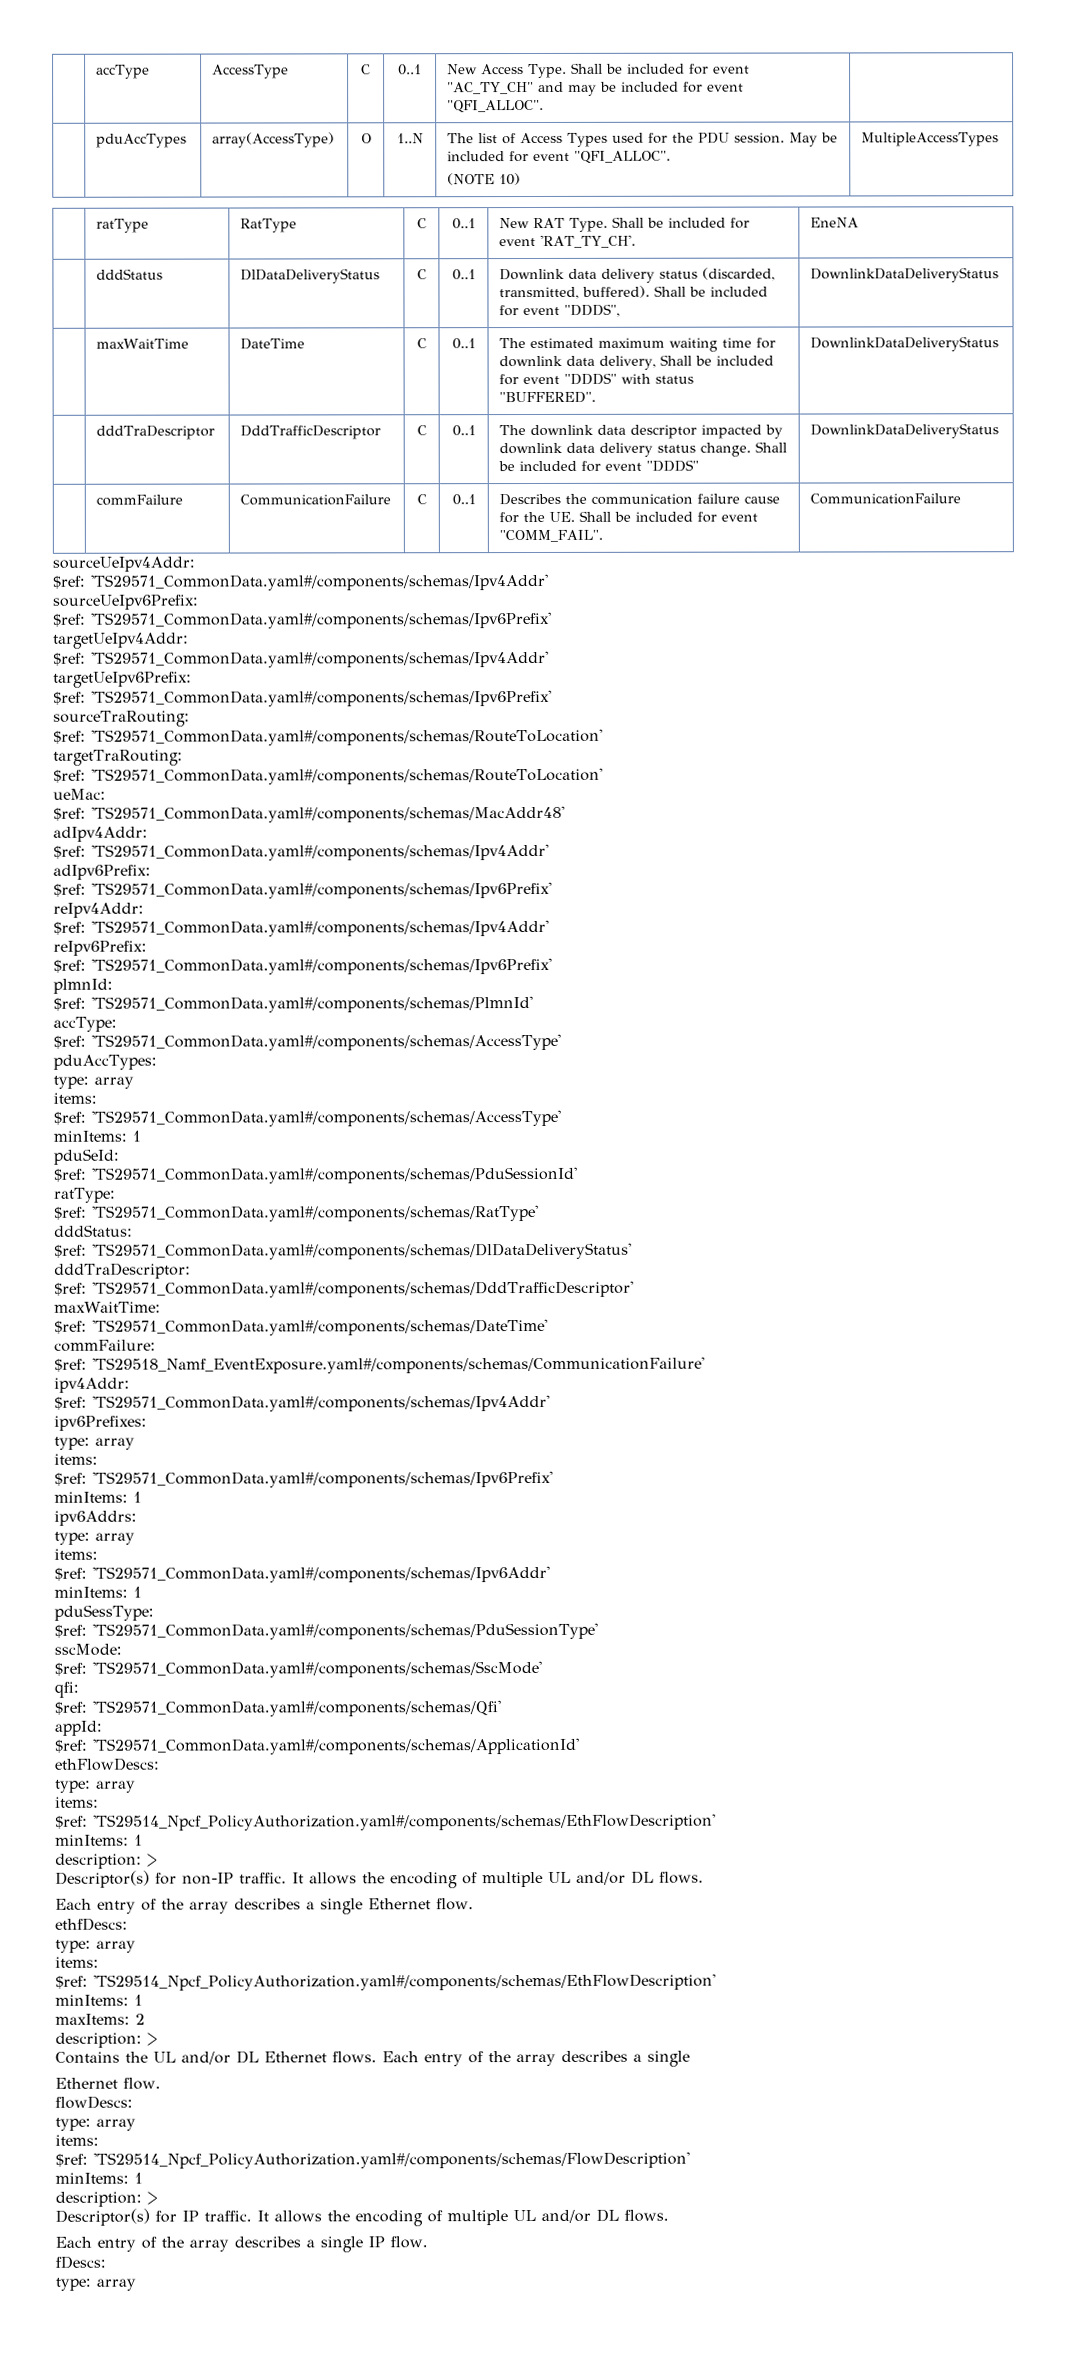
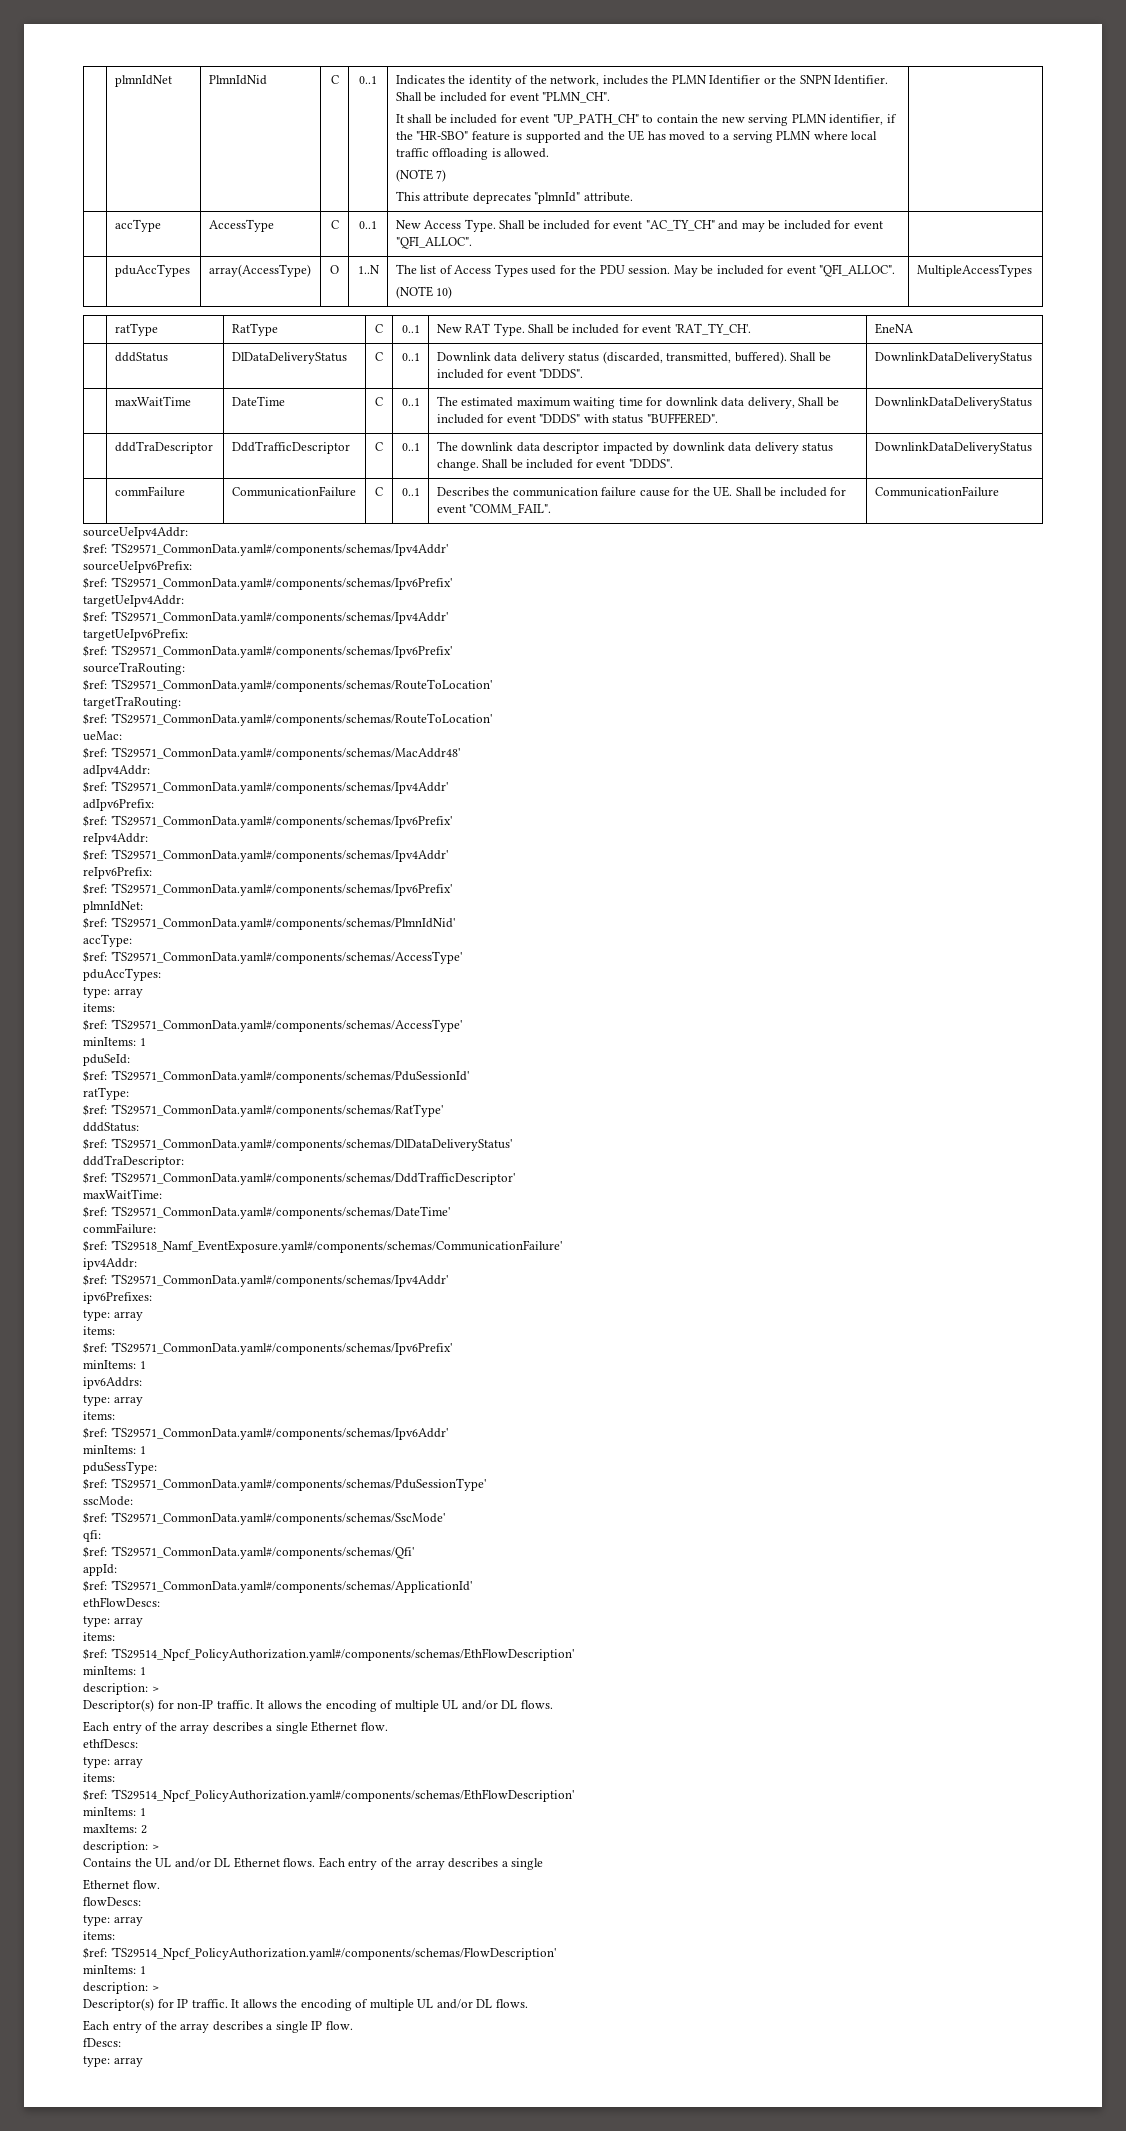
(96, 71) none -> [114,75,172,87] [208,75,267,85] [330,75,339,84] [359,76,377,84] [395,75,889,87] [395,92,611,103] [395,113,897,126] [395,130,878,143] [395,148,550,160] [395,169,447,182] [395,191,633,204] | plmnIdNet | PlmnIdNid | C | 0..1 | Indicates the identity of the network, includes the PLMN Identifier or the SNPN Identifier. Shall be included for event "PLMN_CH". // It shall be included for event "UP_PATH_CH" to contain the new serving PLMN identifier, if the "HR-SBO" feature is supported and the UE has moved to a serving PLMN where local traffic offloading is allowed. // (NOTE 7) // This attribute deprecates "plmnId" attribute. | //
[564,303,621,317] "DDDS", -> [539,369,584,378] "DDDS".
[646,459,700,472] "DDDS" -> [628,459,673,468] "DDDS".
[53,978,113,994] [53,996,533,1013] plmnId: // $ref: 'TS29571_CommonData.yaml#/components/schemas/PlmnId' -> [83,901,143,913] [83,917,455,930] plmnIdNet: // $ref: 'TS29571_CommonData.yaml#/components/schemas/PlmnIdNid'

